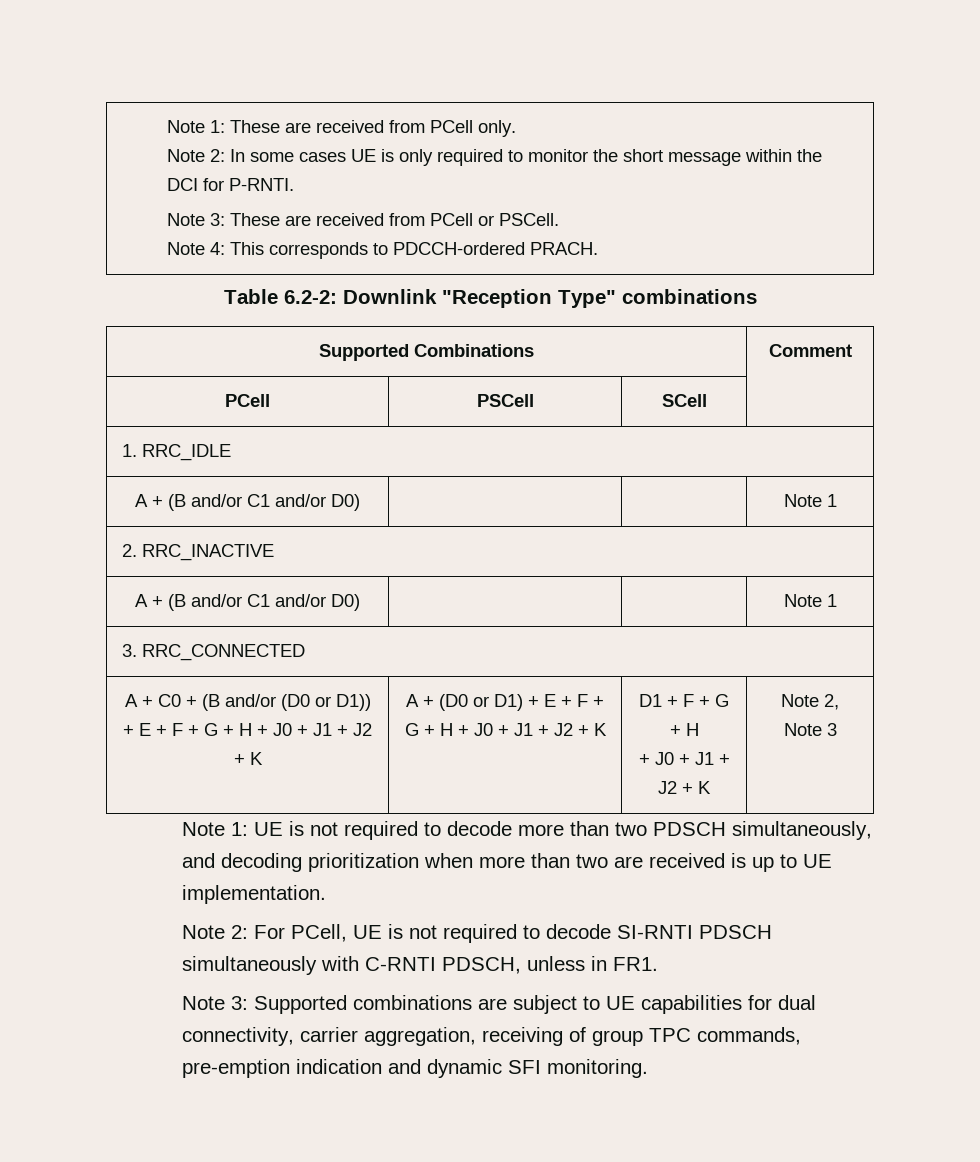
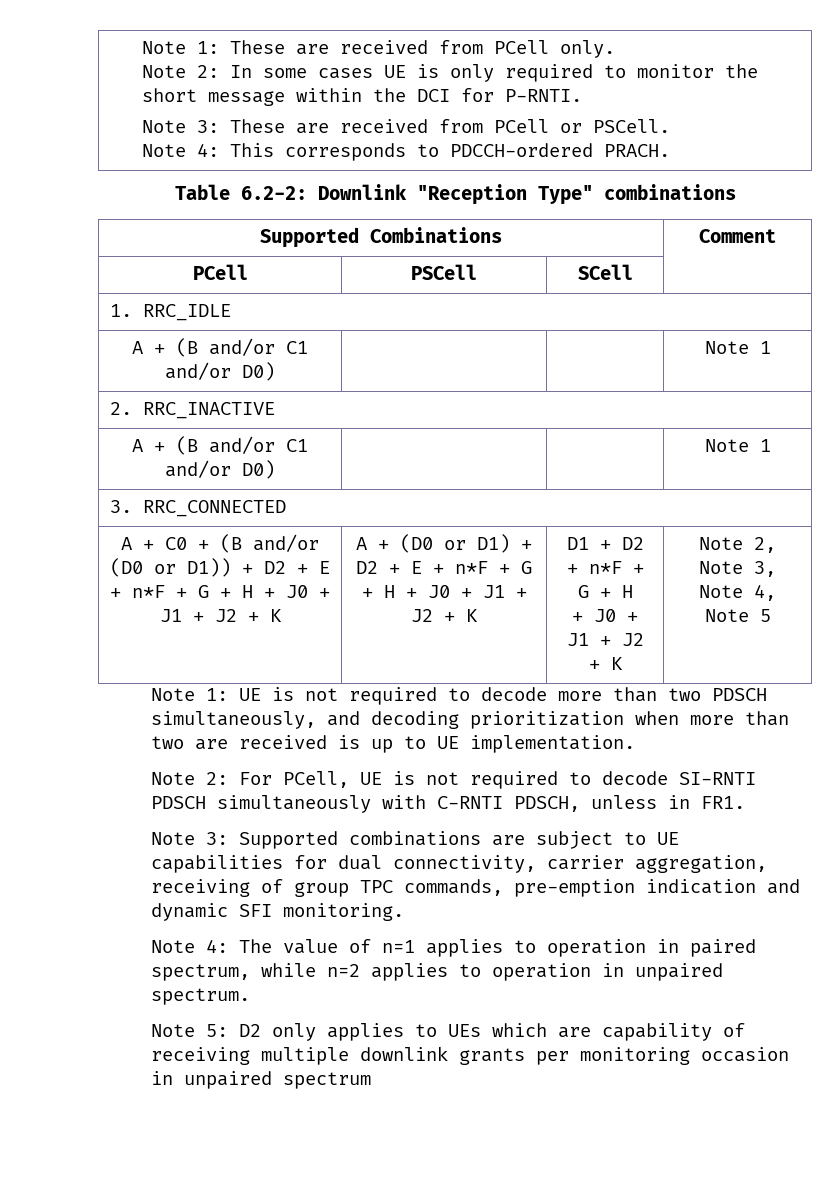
[139,723,183,736] E + F -> [264,561,330,574] [110,585,165,598] D2 + E + n*F
[544,694,588,707] E + F -> [356,561,488,574] D2 + E + n*F
[683,694,694,707] F -> [621,537,644,550] [566,561,622,574] D2 + n*F
[826,723,837,736] 3 -> [754,561,776,577] [699,584,776,601] [704,609,771,622] 3, Note 4, Note 5
(648, 1068) none -> [151,939,757,957] [151,963,724,981] [151,988,251,1005] [151,1023,746,1041] [151,1046,790,1065] [151,1071,372,1089] // Note 4: The value of n=1 applies to operation in paired spectrum, while n=2 applies to operation in unpaired spectrum. // Note 5: D2 only applies to UEs which are capability of receiving multiple downlink grants per monitoring occasion in unpaired spectrum

